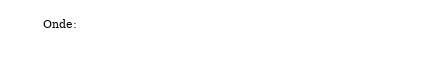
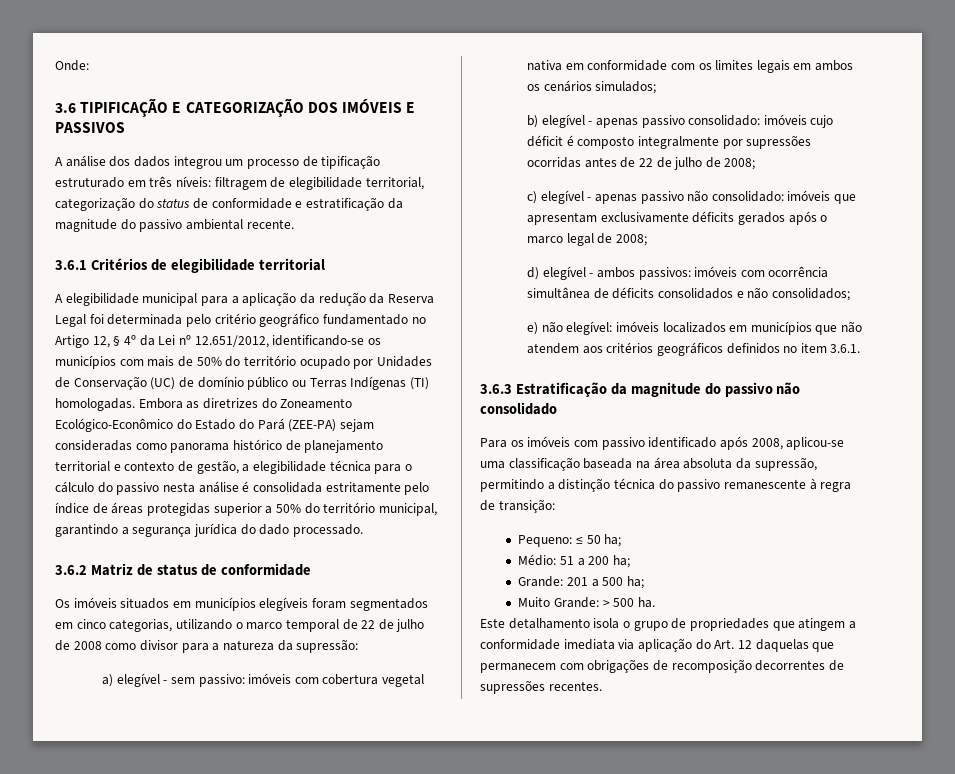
(77, 23) none -> [55,98,416,117] [55,122,125,133] [55,155,381,169] [55,176,424,190] [55,197,403,211] [55,219,294,232] [55,258,325,273] [55,292,434,306] [55,313,426,327] [55,335,381,348] [55,355,432,369] [55,376,429,390] [55,398,353,411] [55,418,374,432] [55,439,384,453] [55,460,412,474] [55,481,430,495] [55,502,437,516] [55,523,363,537] [55,563,311,576] [55,597,428,611] [55,619,425,632] [55,639,359,653] [101,673,425,687] [526,60,854,73] [526,80,657,94] [526,114,834,128] [526,135,812,149] [526,157,756,170] [526,190,857,204] [526,211,828,225] [526,233,647,246] [526,266,829,280] [526,287,850,301] [526,321,863,335] [526,342,861,356] [480,382,801,397] [480,402,557,415] [480,436,845,450] [480,457,817,471] [480,478,852,492] [480,499,555,513] [518,534,622,547] [518,554,630,568] [518,576,644,589] [518,597,655,608] [480,618,856,631] [480,638,835,652] [480,659,844,673] [480,680,602,694] // 3.6 TIPIFICAÇÃO E CATEGORIZAÇÃO DOS IMÓVEIS E PASSIVOS // A análise dos dados integrou um processo de tipificação estruturado em três níveis: filtragem de elegibilidade territorial, categorização do status de conformidade e estratificação da magnitude do passivo ambiental recente. // 3.6.1 Critérios de elegibilidade territorial // A elegibilidade municipal para a aplicação da redução da Reserva Legal foi determinada pelo critério geográfico fundamentado no Artigo 12, § 4º da Lei nº 12.651/2012, identificando-se os municípios com mais de 50% do território ocupado por Unidades de Conservação (UC) de domínio público ou Terras Indígenas (TI) homologadas. Embora as diretrizes do Zoneamento Ecológico-Econômico do Estado do Pará (ZEE-PA) sejam consideradas como panorama histórico de planejamento territorial e contexto de gestão, a elegibilidade técnica para o cálculo do passivo nesta análise é consolidada estritamente pelo índice de áreas protegidas superior a 50% do território municipal, garantindo a segurança jurídica do dado processado. // 3.6.2 Matriz de status de conformidade // Os imóveis situados em municípios elegíveis foram segmentados em cinco categorias, utilizando o marco temporal de 22 de julho de 2008 como divisor para a natureza da supressão: // a) elegível - sem passivo: imóveis com cobertura vegetal nativa em conformidade com os limites legais em ambos os cenários simulados; // b) elegível - apenas passivo consolidado: imóveis cujo déficit é composto integralmente por supressões ocorridas antes de 22 de julho de 2008; // c) elegível - apenas passivo não consolidado: imóveis que apresentam exclusivamente déficits gerados após o marco legal de 2008; // d) elegível - ambos passivos: imóveis com ocorrência simultânea de déficits consolidados e não consolidados; // e) não elegível: imóveis localizados em municípios que não atendem aos critérios geográficos definidos no item 3.6.1. // 3.6.3 Estratificação da magnitude do passivo não consolidado // Para os imóveis com passivo identificado após 2008, aplicou-se uma classificação baseada na área absoluta da supressão, permitindo a distinção técnica do passivo remanescente à regra de transição: // Pequeno: ≤ 50 ha; // Médio: 51 a 200 ha; // Grande: 201 a 500 ha; // Muito Grande: > 500 ha. // Este detalhamento isola o grupo de propriedades que atingem a conformidade imediata via aplicação do Art. 12 daquelas que permanecem com obrigações de recomposição decorrentes de supressões recentes.

